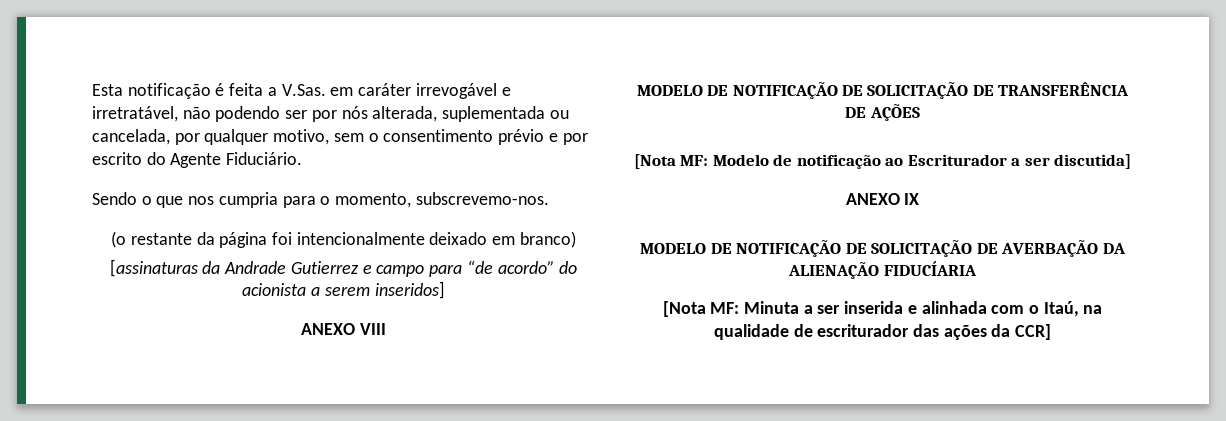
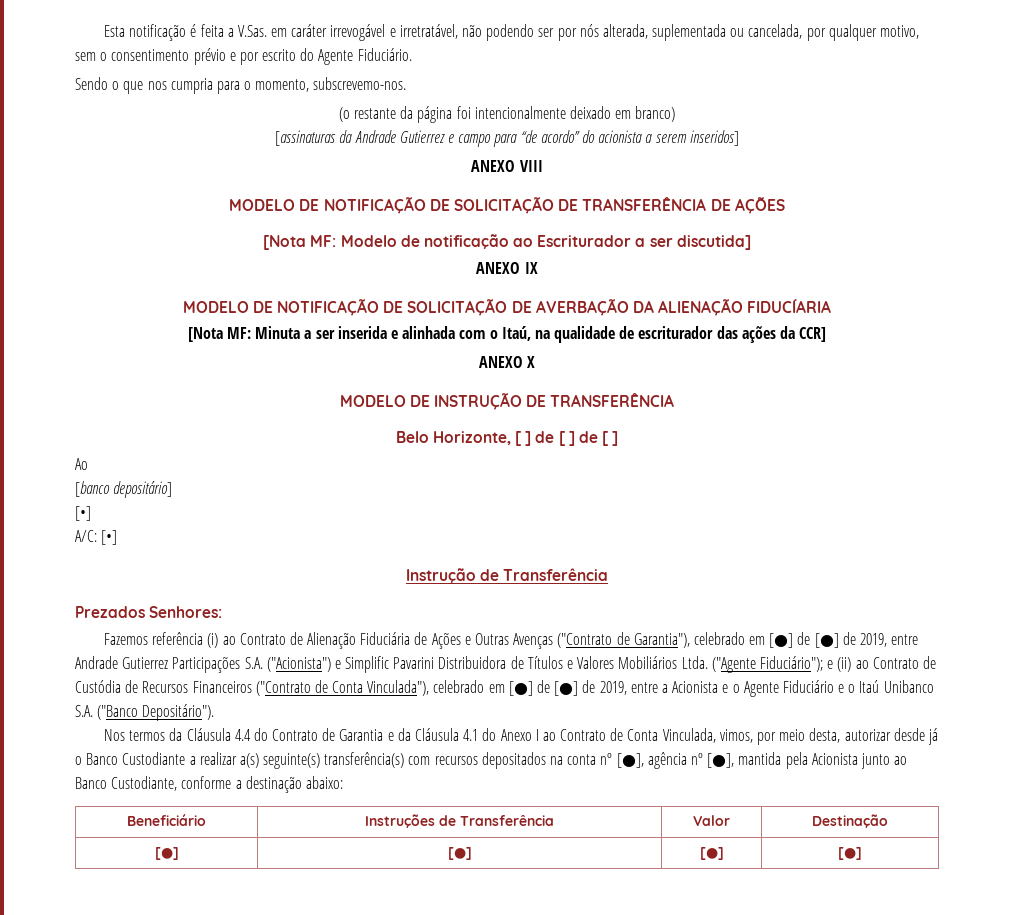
(1052, 332) none -> [478,356,536,368] [339,393,675,410] [395,431,619,446] [75,458,88,470] [75,481,173,498] [75,506,91,521] [75,530,118,545] [405,568,609,583] [75,606,223,618] [103,632,919,649] [75,656,936,673] [75,680,934,697] [75,704,215,721] [103,728,938,745] [75,752,908,769] [75,776,343,793] [127,814,206,826] [365,814,554,828] [693,815,730,826] [812,814,888,828] [154,847,179,860] [447,847,472,860] [699,847,724,860] [838,847,862,860] // ANEXO X // MODELO DE INSTRUÇÃO DE TRANSFERÊNCIA // Belo Horizonte, [ ] de [ ] de [ ] // Ao // [banco depositário] // [•] // A/C: [•] // Instrução de Transferência // Prezados Senhores: // Fazemos referência (i) ao Contrato de Alienação Fiduciária de Ações e Outras Avenças ("Contrato de Garantia"), celebrado em [●] de [●] de 2019, entre Andrade Gutierrez Participações S.A. ("Acionista") e Simplific Pavarini Distribuidora de Títulos e Valores Mobiliários Ltda. ("Agente Fiduciário"); e (ii) ao Contrato de Custódia de Recursos Financeiros ("Contrato de Conta Vinculada"), celebrado em [●] de [●] de 2019, entre a Acionista e o Agente Fiduciário e o Itaú Unibanco S.A. ("Banco Depositário"). // Nos termos da Cláusula 4.4 do Contrato de Garantia e da Cláusula 4.1 do Anexo I ao Contrato de Conta Vinculada, vimos, por meio desta, autorizar desde já o Banco Custodiante a realizar a(s) seguinte(s) transferência(s) com recursos depositados na conta nº [●], agência nº [●], mantida pela Acionista junto ao Banco Custodiante, conforme a destinação abaixo: // Beneficiário | Instruções de Transferência | Valor | Destinação // [●] | [●] | [●] | [●]

